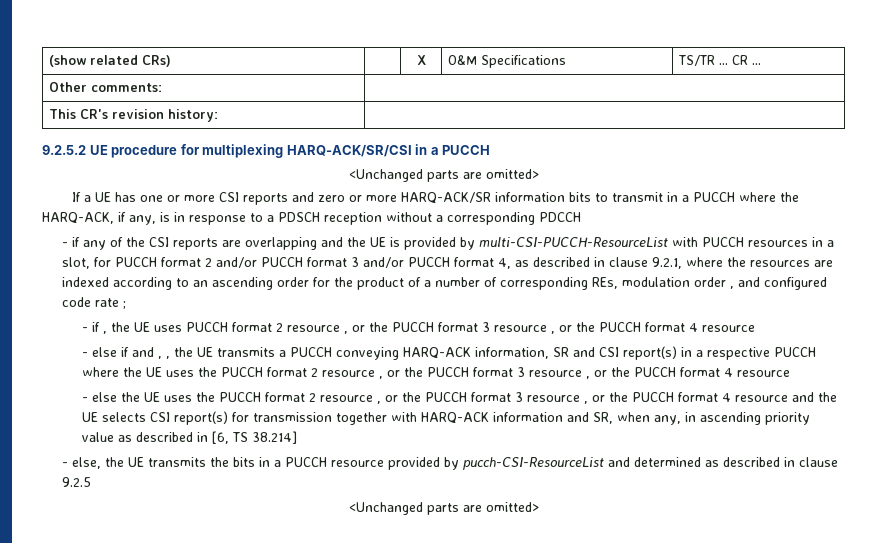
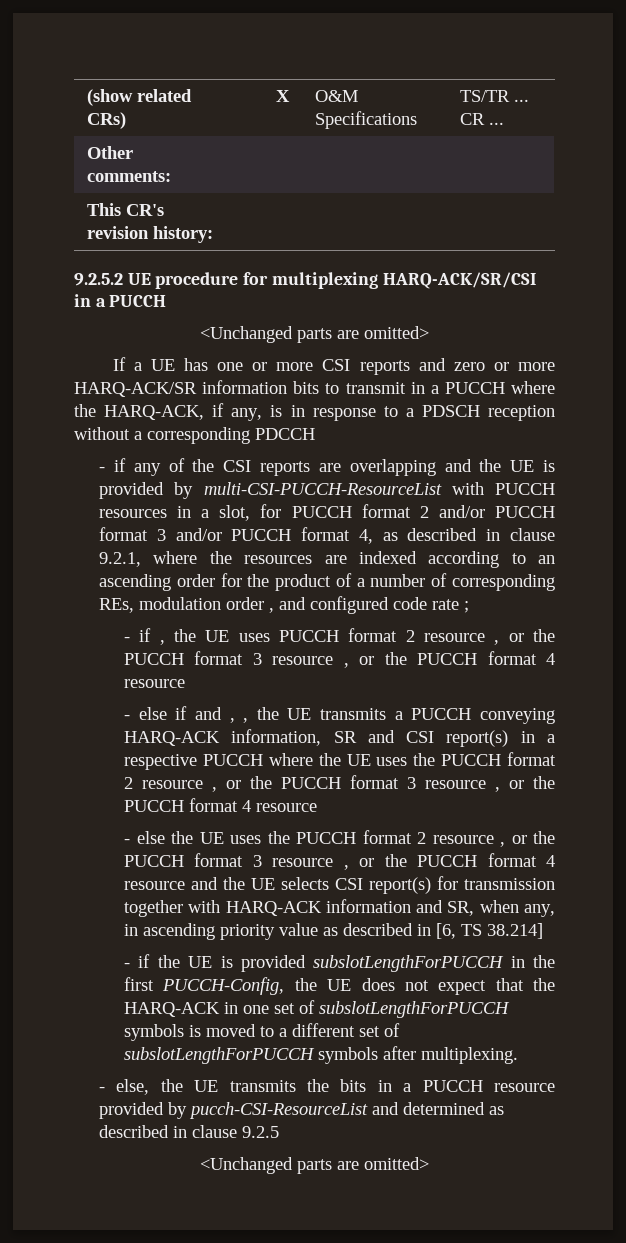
(298, 437) none -> [124,954,555,972] [124,977,555,995] [124,1000,511,1018] [124,1023,401,1041] [124,1046,519,1064] // - if the UE is provided subslotLengthForPUCCH in the first PUCCH-Config, the UE does not expect that the HARQ-ACK in one set of subslotLengthForPUCCH symbols is moved to a different set of subslotLengthForPUCCH symbols after multiplexing.

